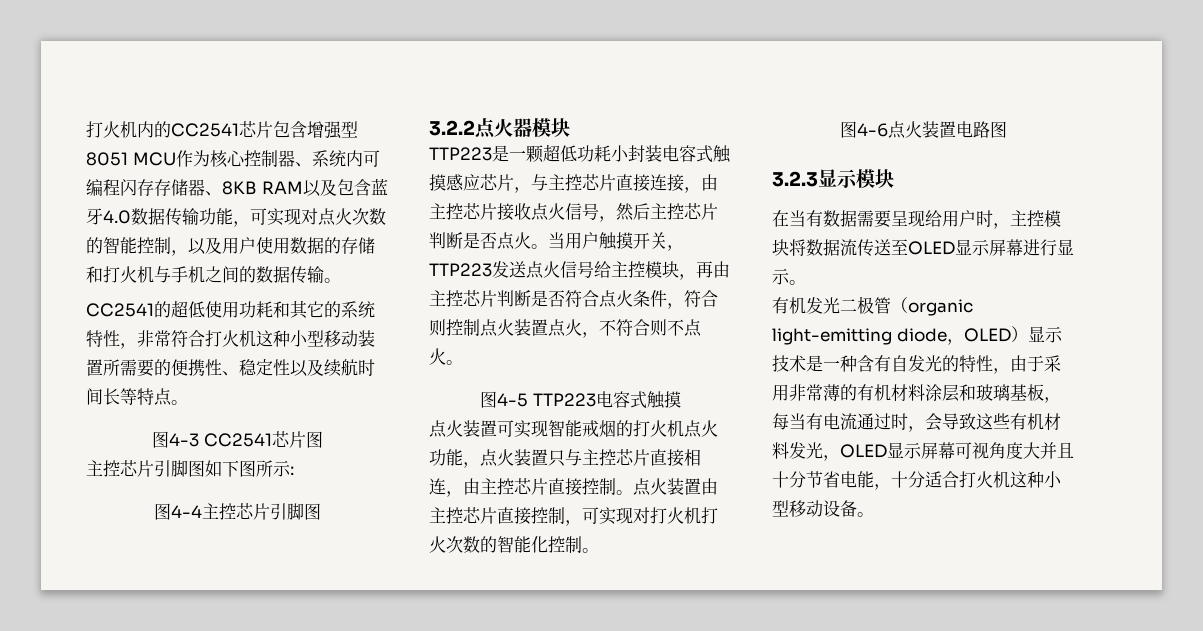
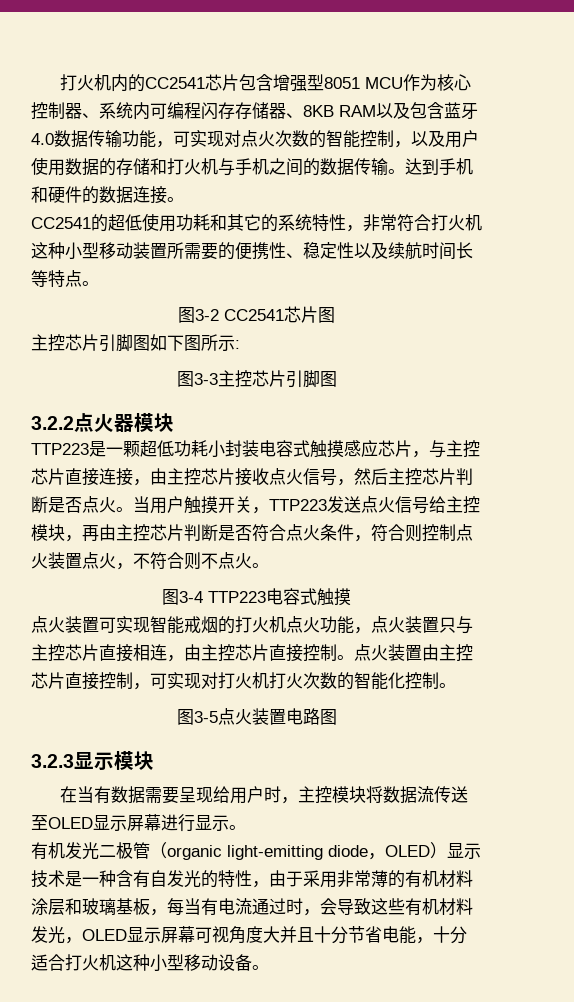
(341, 280) none -> [405,158,473,176] [31,186,184,204] 达到手机和硬件的数据连接。
[169,433,200,447] 4-3 -> [195,309,219,321] 3-2
[171,505,202,518] 4-4 -> [193,373,218,385] 3-3
[497,393,529,407] 4-5 -> [179,591,203,603] 3-4
[857,123,888,137] 4-6 -> [193,711,218,723] 3-5

